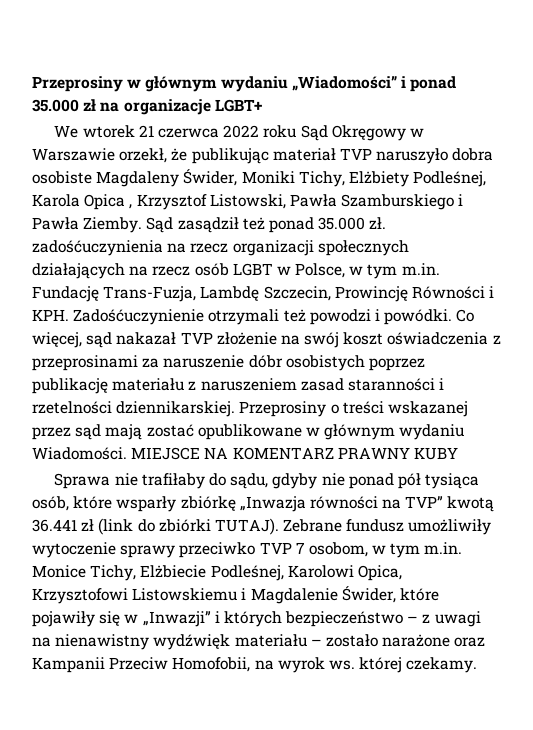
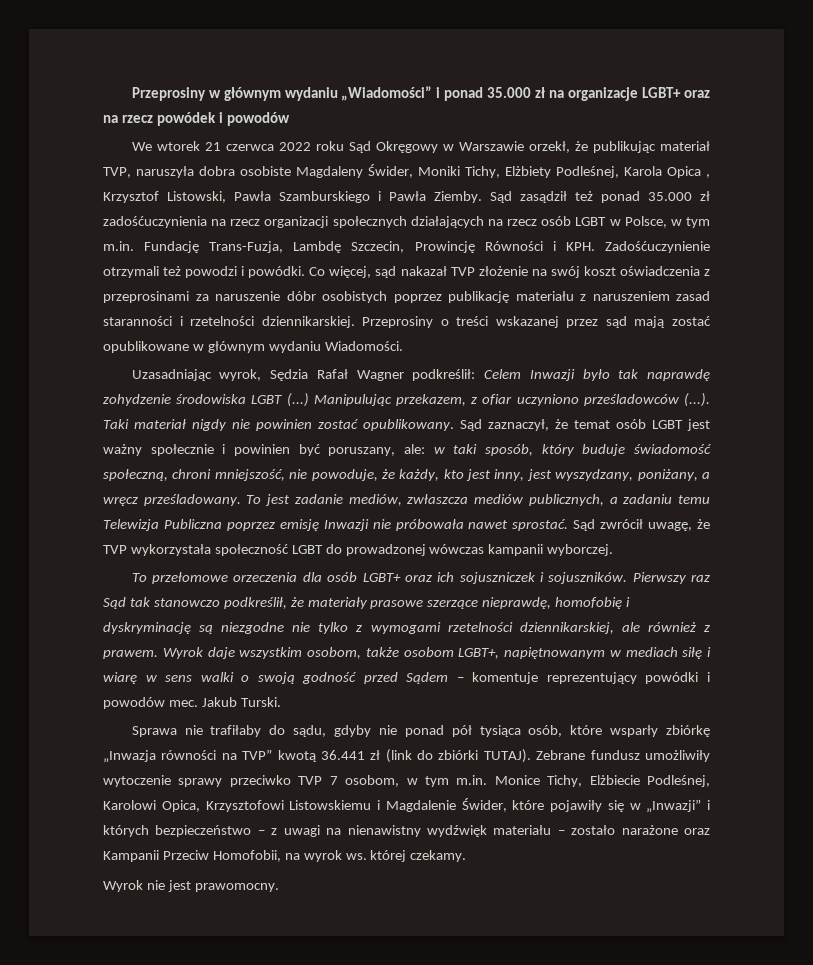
(262, 105) none -> [684,90,710,98] [103,112,290,126] oraz na rzecz powódek i powodów
[339,148,449,164] TVP naruszyło -> [103,166,194,178] TVP, naruszyła
[369,217,387,229] zł. -> [700,191,710,201] zł
[131,447,458,460] MIEJSCE NA KOMENTARZ PRAWNY KUBY -> [131,369,711,381] [103,393,710,407] [103,419,710,431] [103,444,711,456] [103,469,710,481] [103,494,711,506] [103,519,710,531] [103,544,614,556] [131,572,711,584] [103,597,631,609] [103,622,710,634] [103,647,711,659] [103,672,710,684] [103,697,281,709] // Uzasadniając wyrok, Sędzia Rafał Wagner podkreślił: Celem Inwazji było tak naprawdę zohydzenie środowiska LGBT (...) Manipulując przekazem, z ofiar uczyniono prześladowców (...). Taki materiał nigdy nie powinien zostać opublikowany. Sąd zaznaczył, że temat osób LGBT jest ważny społecznie i powinien być poruszany, ale: w taki sposób, który buduje świadomość społeczną, chroni mniejszość, nie powoduje, że każdy, kto jest inny, jest wyszydzany, poniżany, a wręcz prześladowany. To jest zadanie mediów, zwłaszcza mediów publicznych, a zadaniu temu Telewizja Publiczna poprzez emisję Inwazji nie próbowała nawet sprostać. Sąd zwrócił uwagę, że TVP wykorzystała społeczność LGBT do prowadzonej wówczas kampanii wyborczej. // To przełomowe orzeczenia dla osób LGBT+ oraz ich sojuszniczek i sojuszników. Pierwszy raz Sąd tak stanowczo podkreślił, że materiały prasowe szerzące nieprawdę, homofobię i dyskryminację są niezgodne nie tylko z wymogami rzetelności dziennikarskiej, ale również z prawem. Wyrok daje wszystkim osobom, także osobom LGBT+, napiętnowanym w mediach siłę i wiarę w sens walki o swoją godność przed Sądem – komentuje reprezentujący powódki i powodów mec. Jakub Turski.
(478, 665) none -> [103,880,279,892] // Wyrok nie jest prawomocny.

